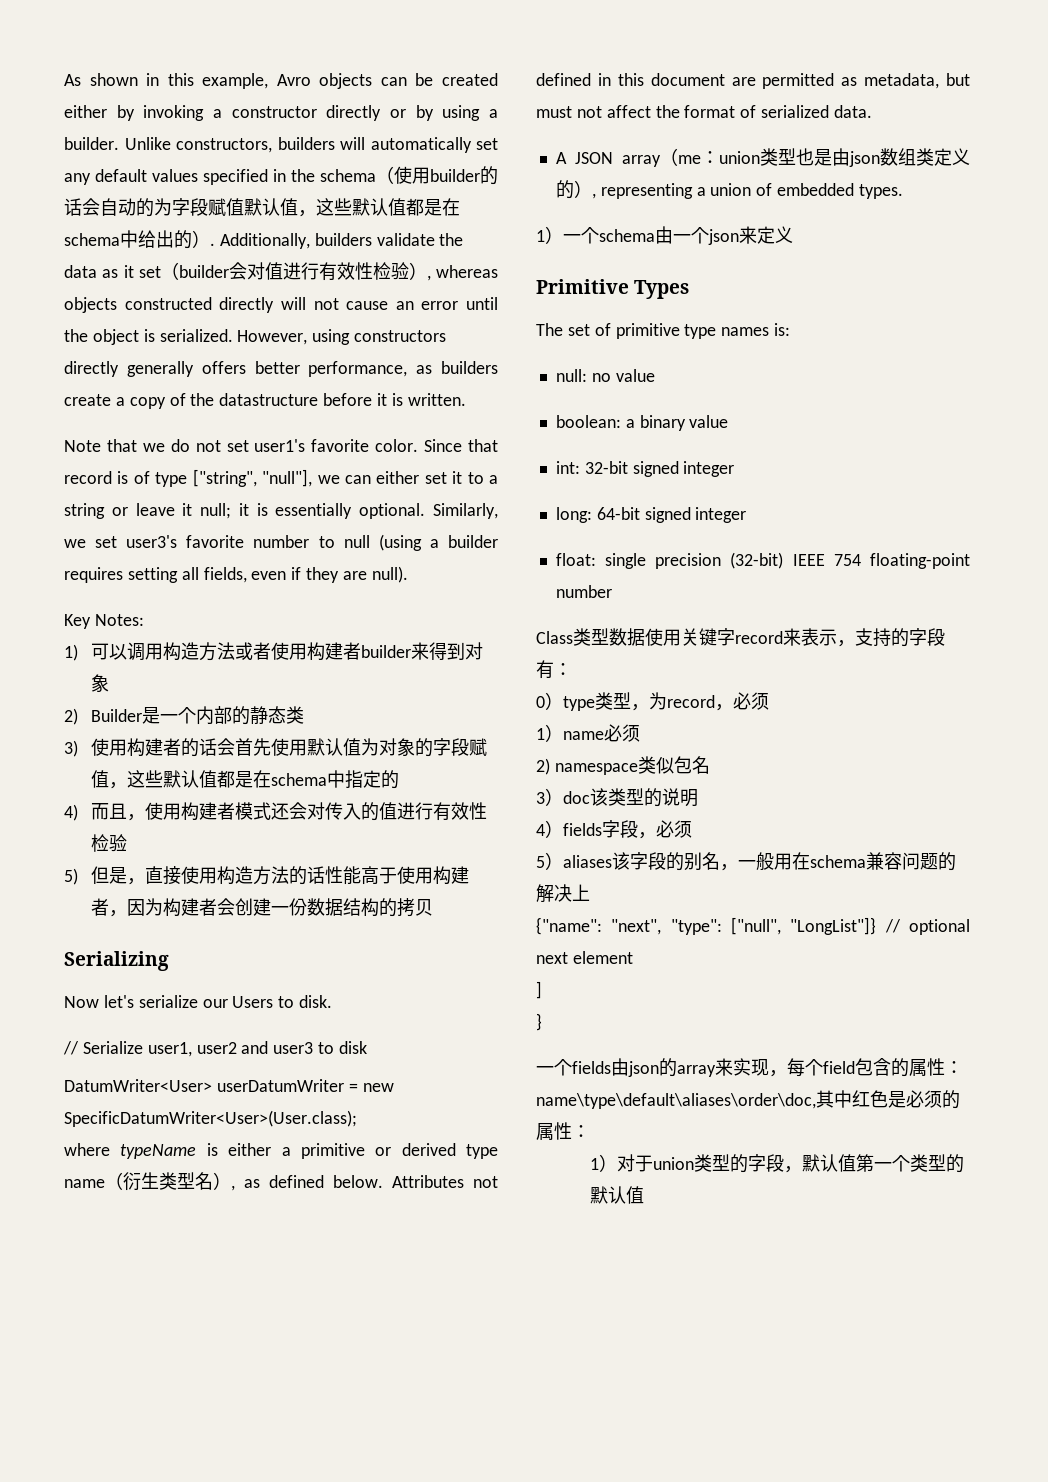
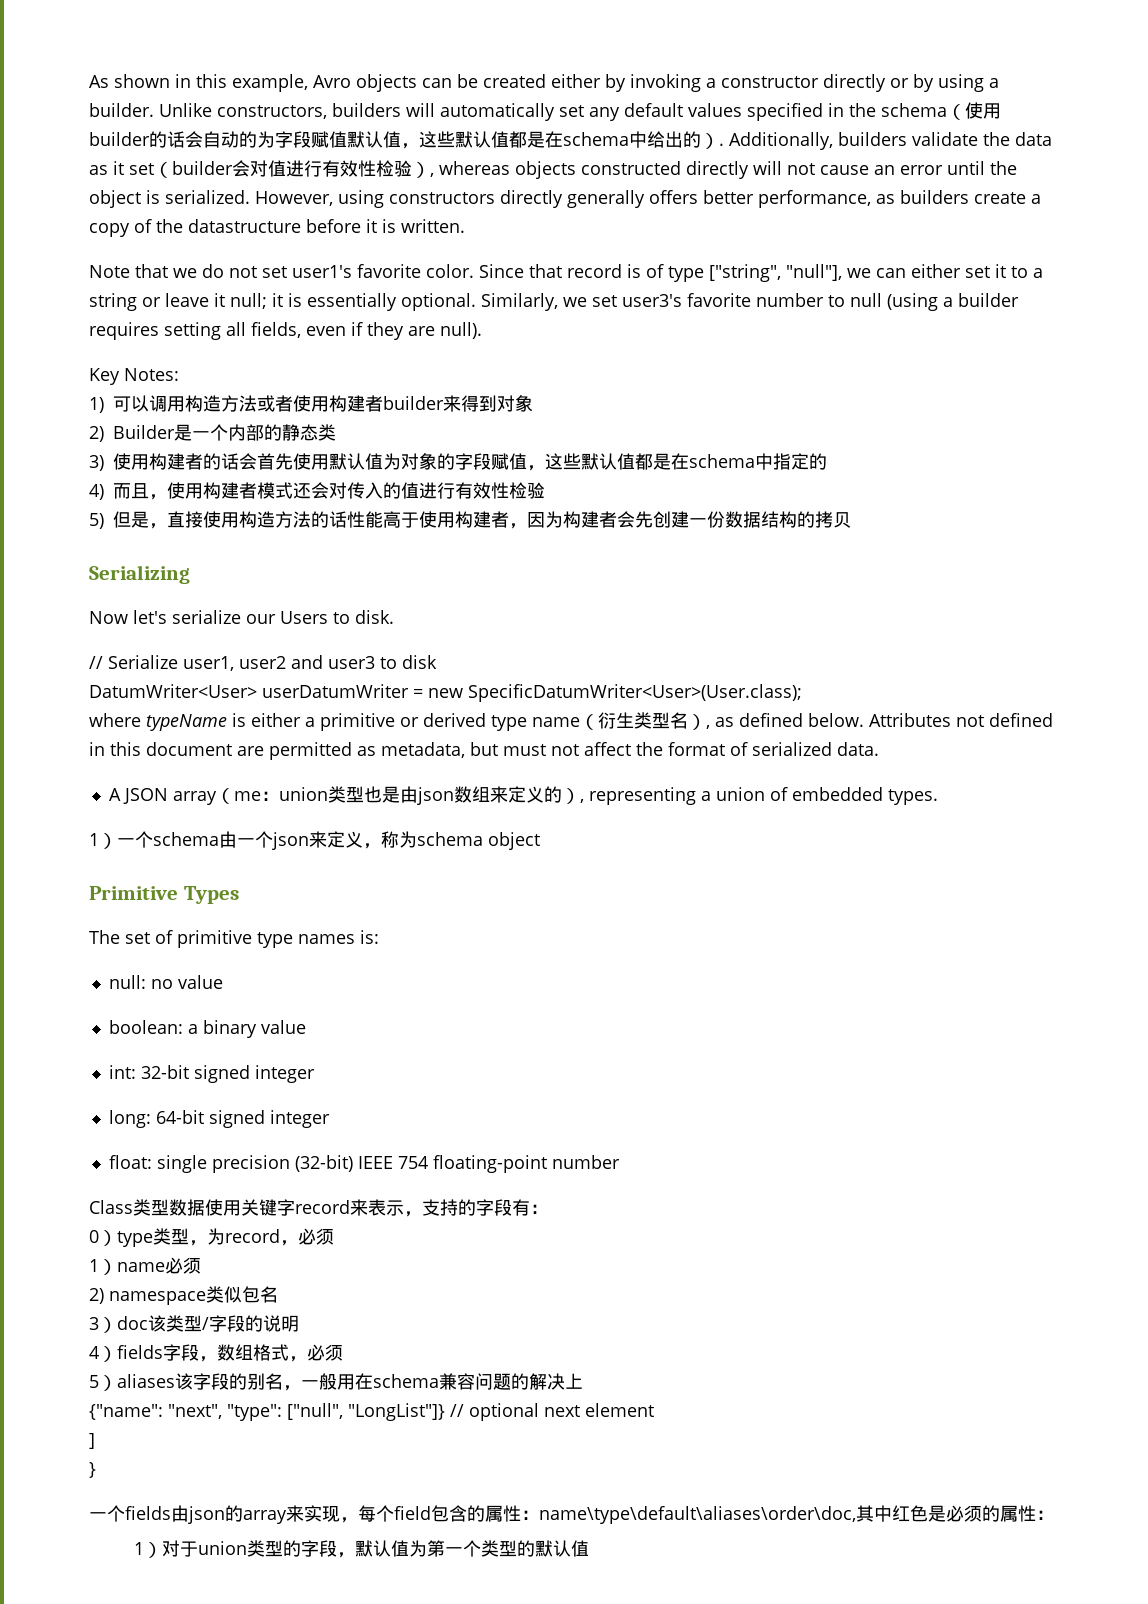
(236, 907) none -> [635,511,653,528] 先
[916,148,934,166] 类 -> [489,786,508,803] 来
(793, 234) none -> [363,831,540,850] ，称为schema object
(644, 796) none -> [202,1315,245,1332] /字段
(656, 835) none -> [217,1344,307,1362] 数组格式，
(857, 1163) none -> [409,1540,428,1557] 为

